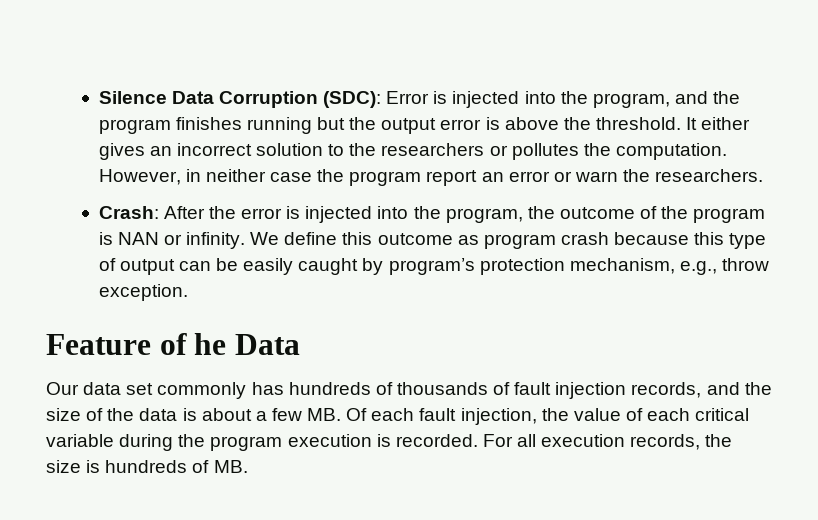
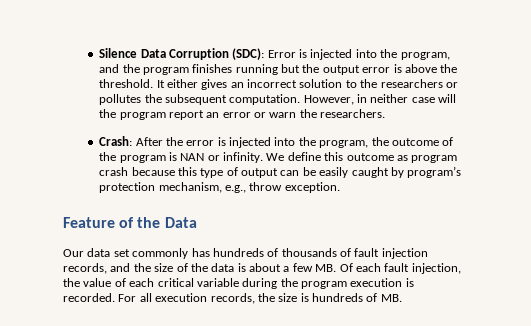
(611, 149) none -> [164,94,227,105] subsequent
(313, 177) none -> [438,94,457,103] will
[194,333,227,355] he -> [137,217,161,228] the

